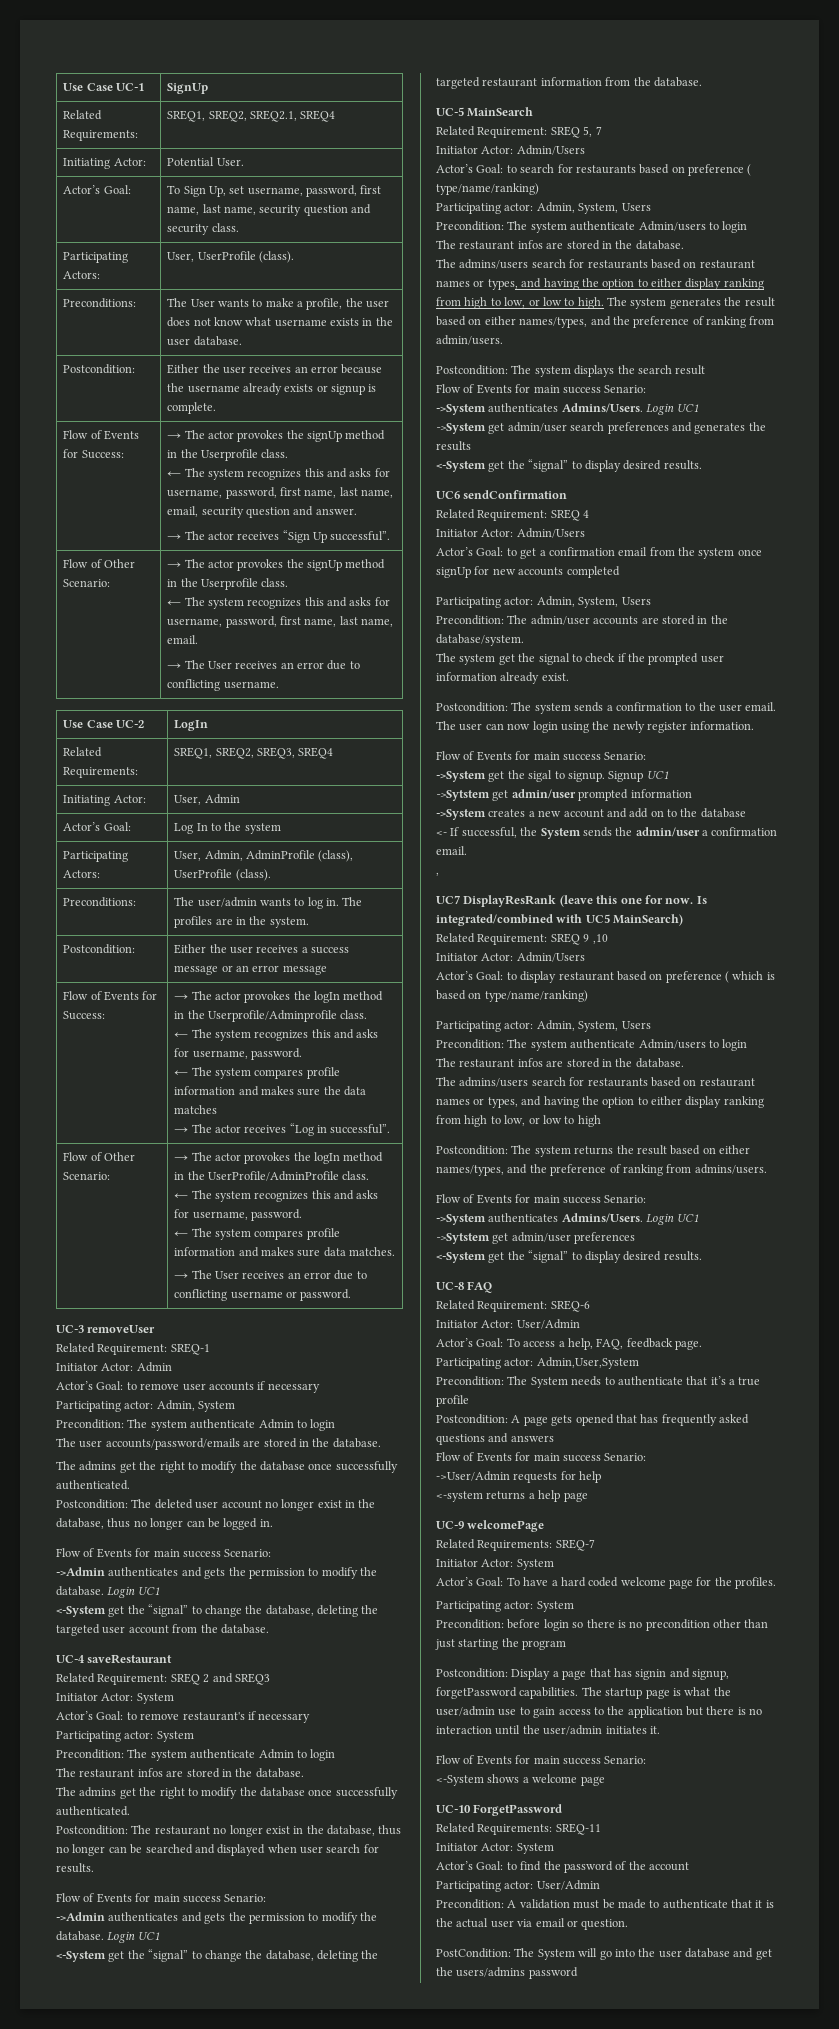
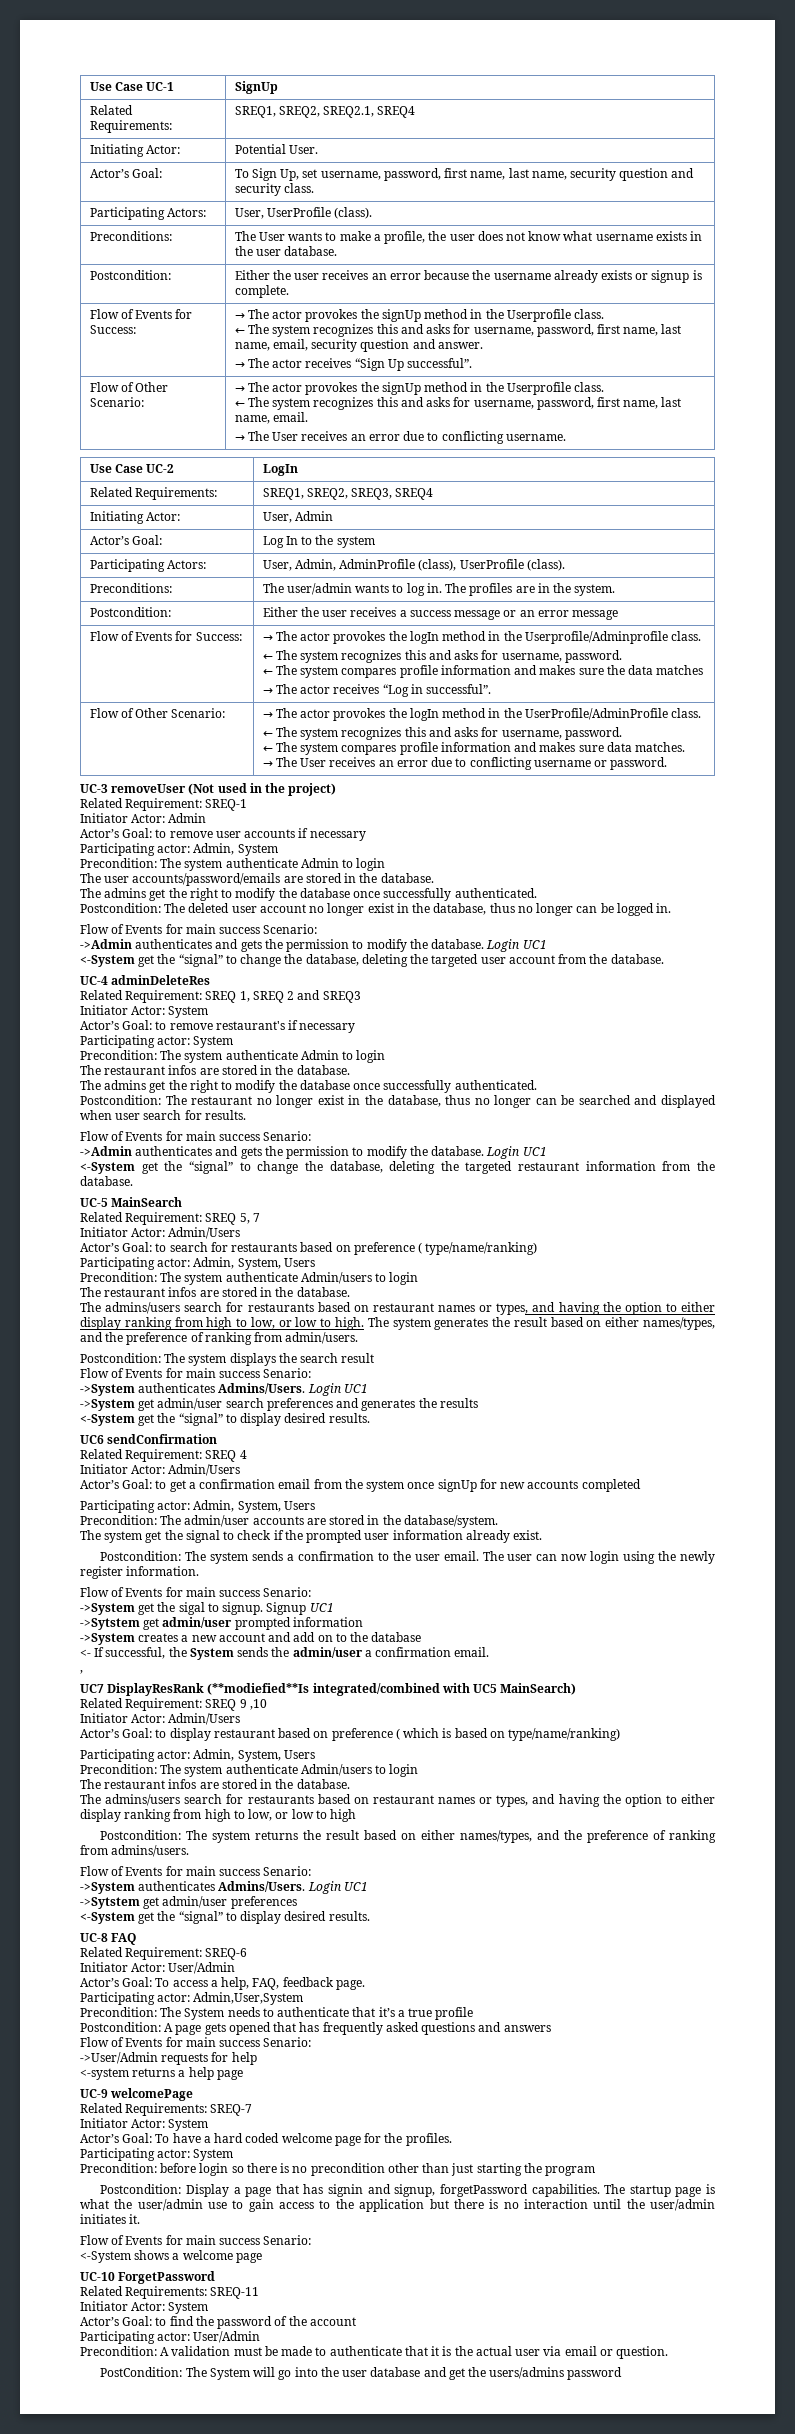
(156, 1329) none -> [188,783,337,796] (Not used in the project)
[87,1654,173,1664] [56,1673,200,1685] saveRestaurant // Related Requirement: SREQ -> [111,975,211,985] [80,990,284,1003] adminDeleteRes // Related Requirement: SREQ 1, SREQ
[559,895,707,907] (leave this one for now. Is -> [207,1683,310,1695] (**modiefied**Is

